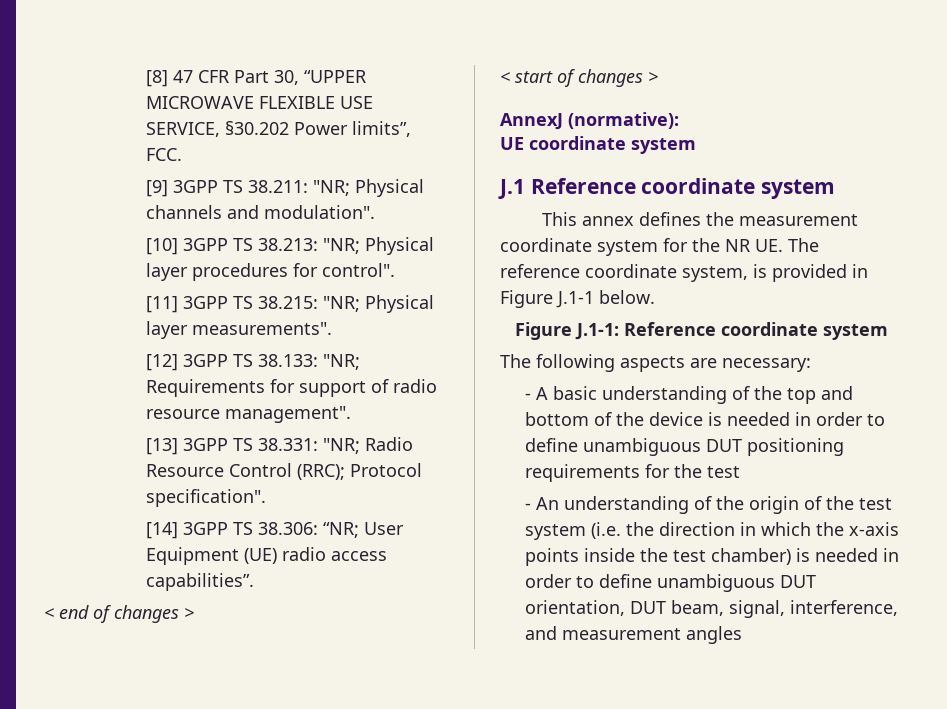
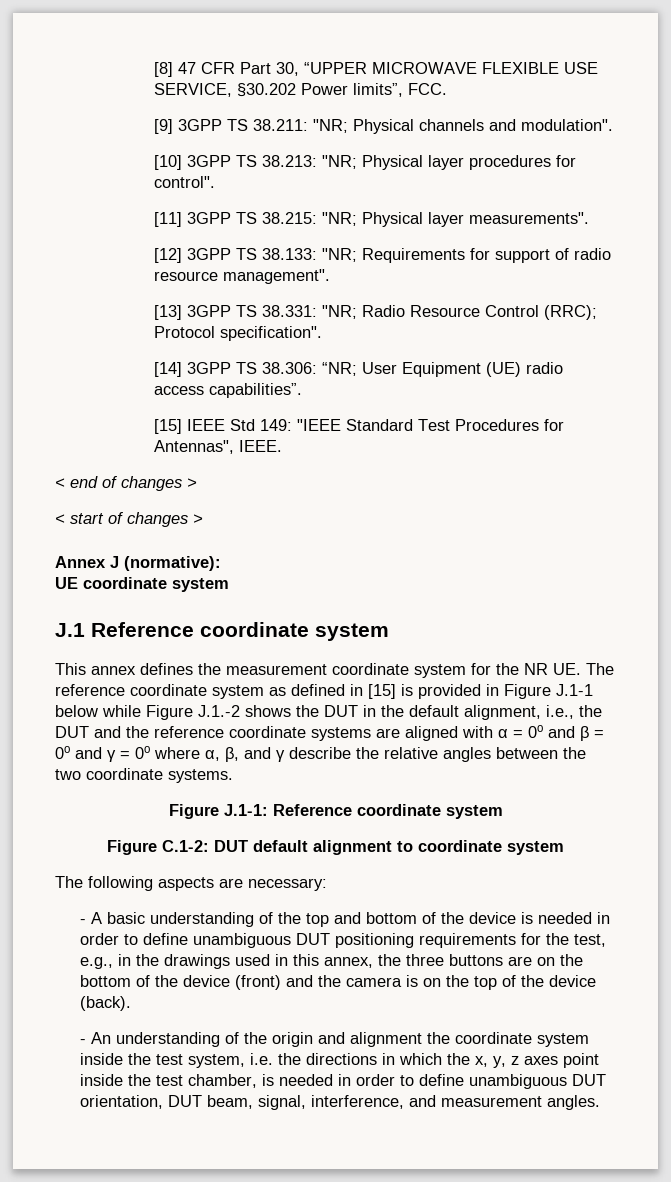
(254, 582) none -> [154,419,565,434] [154,440,283,454] // [15] IEEE Std 149: "IEEE Standard Test Procedures for Antennas", IEEE.
[500,113,563,130] AnnexJ -> [55,556,119,568] Annex J
[682,266,748,282] system, -> [212,684,396,699] system as defined in [15]
[599,290,655,304] below. -> [55,705,602,720] [55,725,604,741] [55,746,586,762] [55,768,233,783] below while Figure J.1.-2 shows the DUT in the default alignment, i.e., the DUT and the reference coordinate systems are aligned with α = 0o and β = 0o and γ = 0o where α, β, and γ describe the relative angles between the two coordinate systems.
(888, 332) none -> [107,840,564,855] // Figure C.1-2: DUT default alignment to coordinate system
[707,466,741,478] test -> [573,934,606,947] [79,954,583,969] [79,975,596,990] [79,996,131,1011] test, e.g., in the drawings used in this annex, the three buttons are on the bottom of the device (front) and the camera is on the top of the device (back).
[804,496,893,510] [525,522,900,540] [525,548,792,566] of the test system (i.e. the direction in which the x-axis points inside the test chamber) -> [317,1032,589,1047] [79,1053,599,1068] [79,1074,257,1088] and alignment the coordinate system inside the test system, i.e. the directions in which the x, y, z axes point inside the test chamber,
[686,626,743,644] angles -> [546,1095,600,1110] angles.

